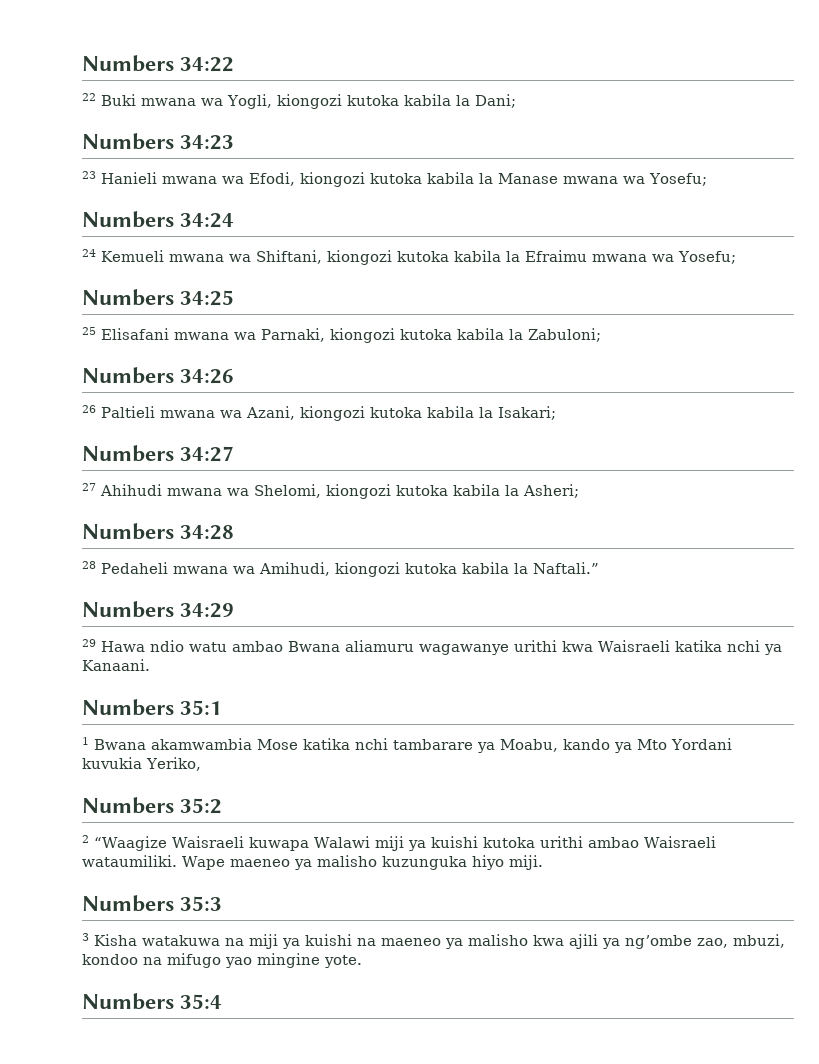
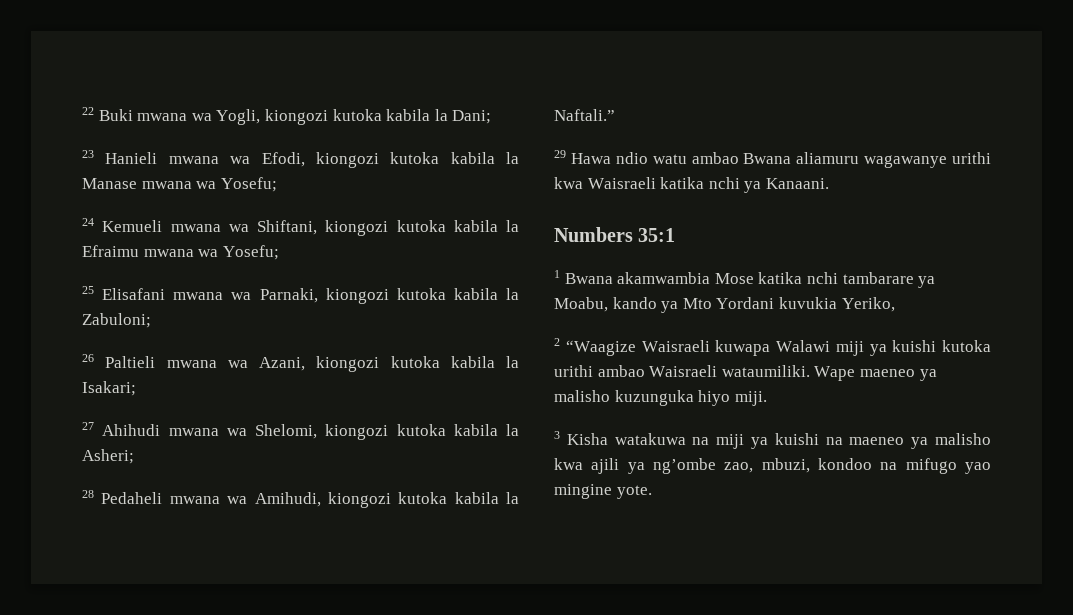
[82,55,235,72] Numbers 34:22 // -> (82, 111) none
[82,133,235,150] // Numbers 34:23 -> (492, 117) none
[82,211,235,228] // Numbers 34:24 -> (277, 184) none
[82,289,235,306] // Numbers 34:25 -> (279, 252) none
[82,367,235,384] // Numbers 34:26 -> (151, 320) none
[82,445,235,462] // Numbers 34:27 -> (136, 388) none
[82,523,235,540] // Numbers 34:28 -> (134, 456) none
[82,601,235,618] // Numbers 34:29 -> (615, 115) none
[82,797,223,814] // Numbers 35:2 -> (895, 304) none
[82,895,223,912] // Numbers 35:3 -> (767, 398) none
[82,993,223,1010] // Numbers 35:4 -> (652, 492) none

